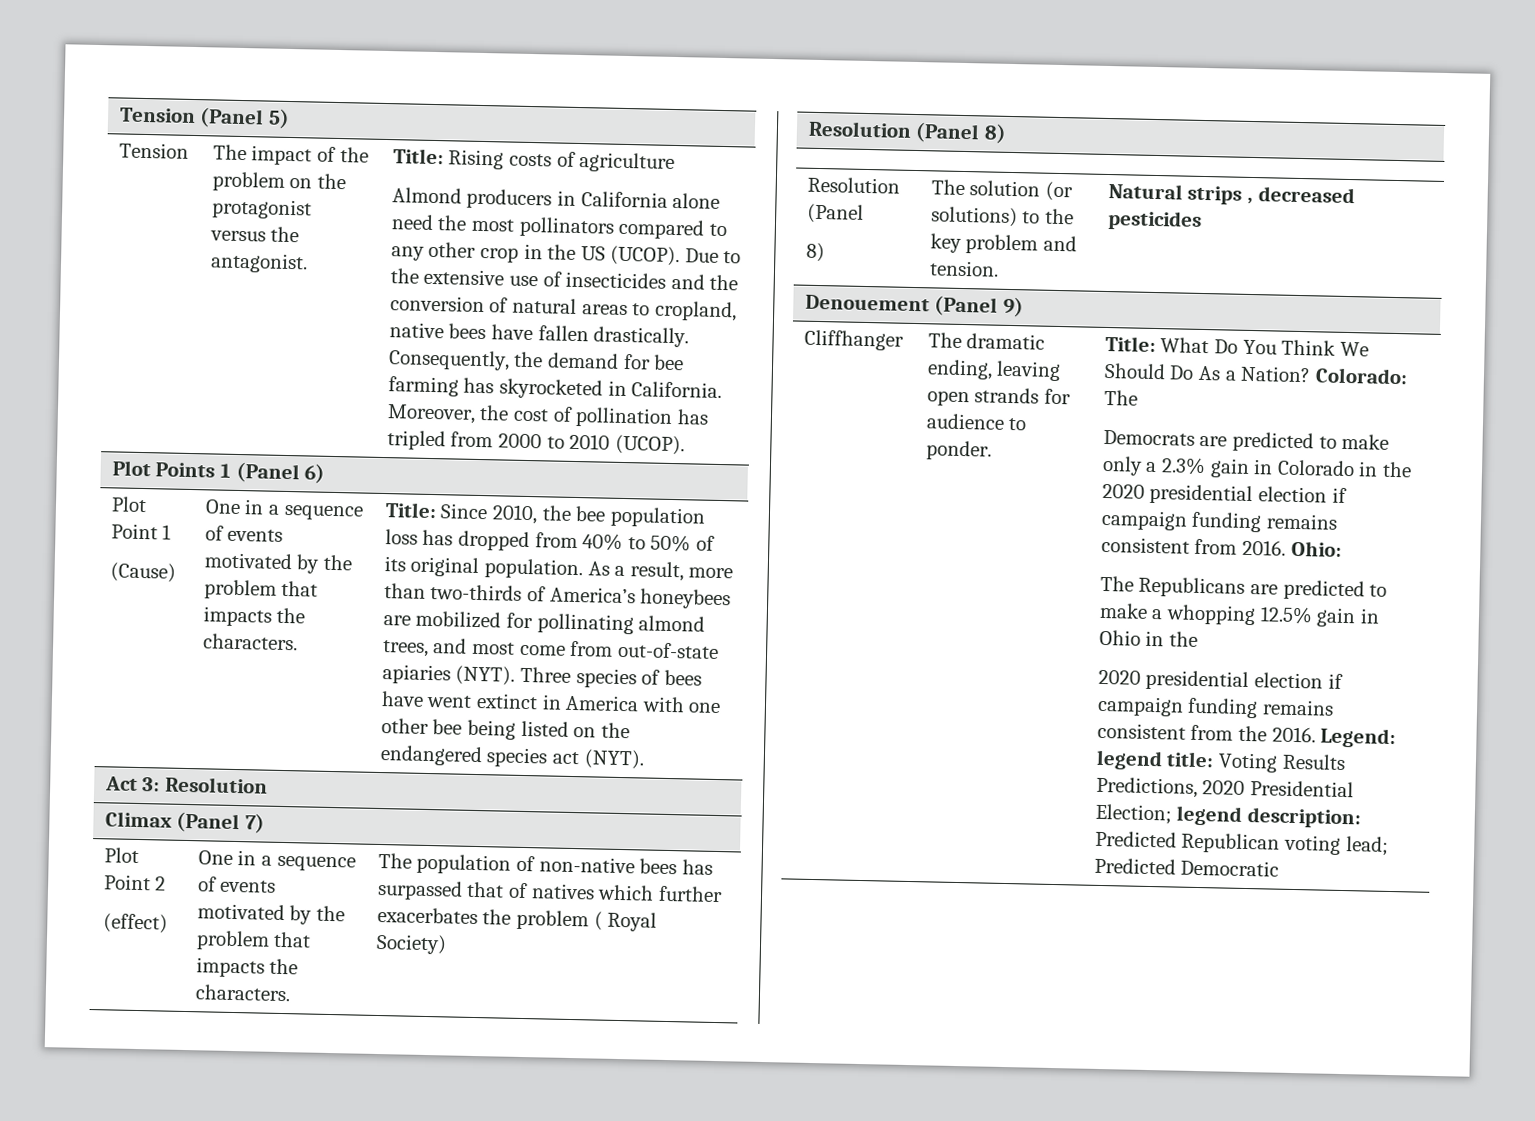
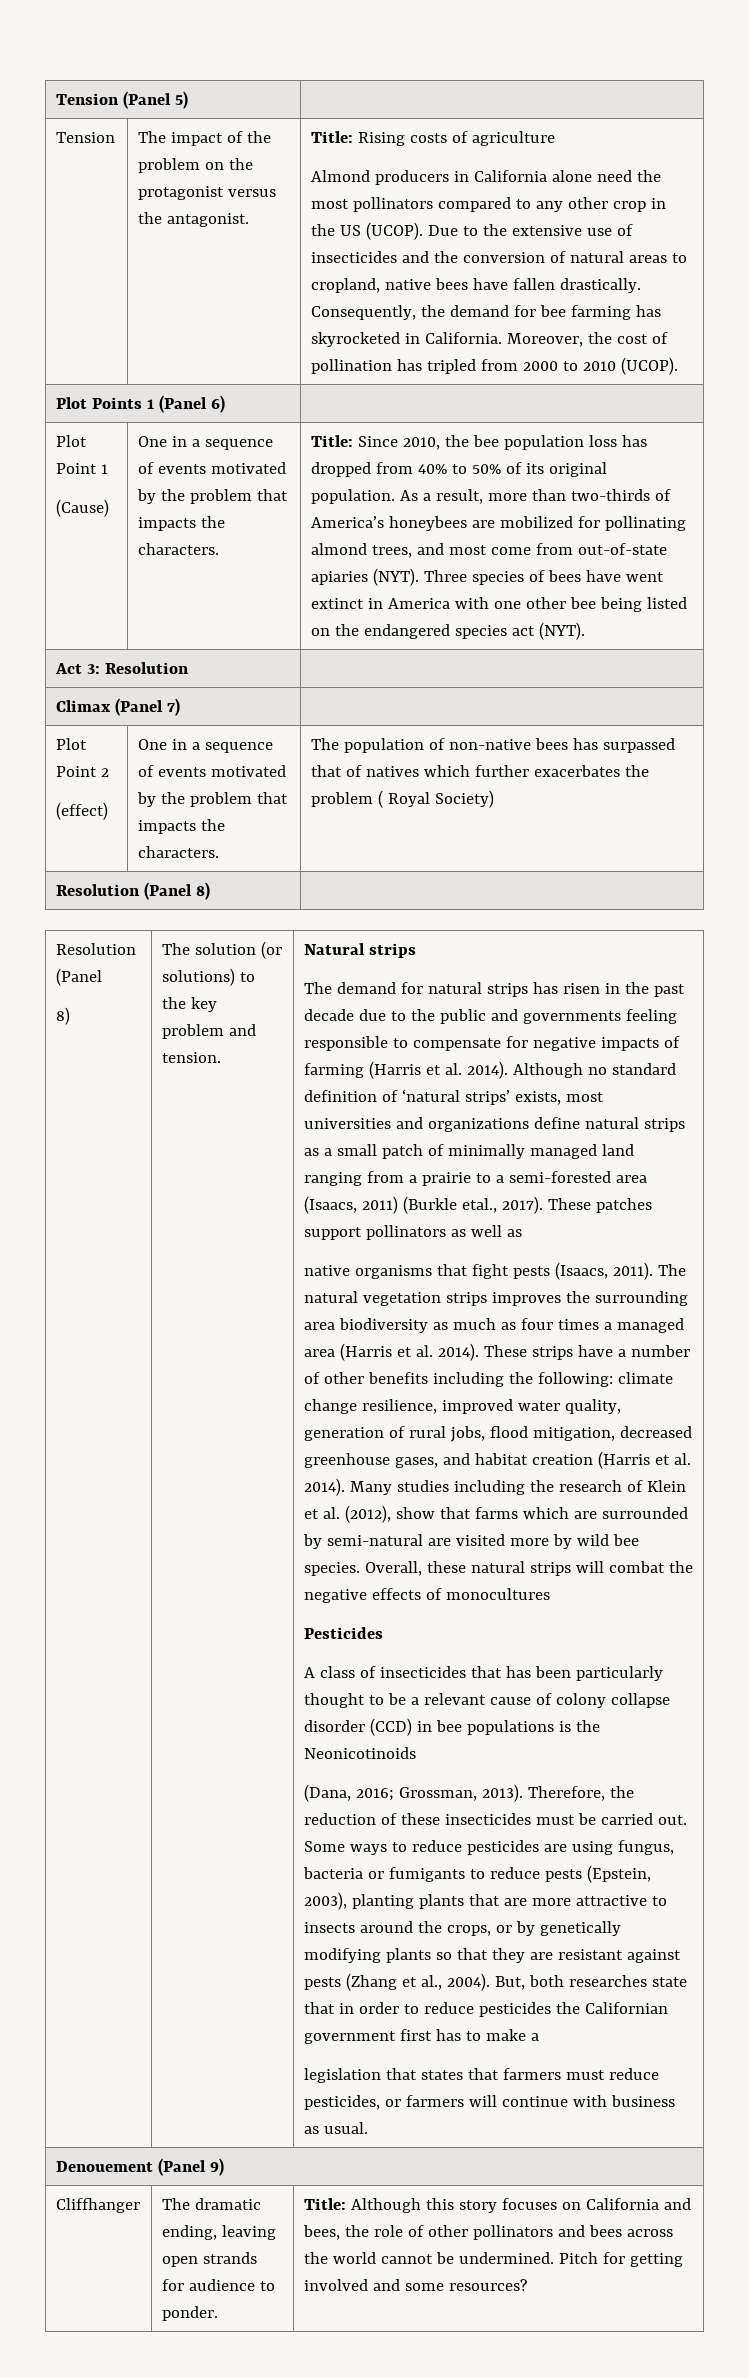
[1246,186,1355,204] [1106,209,1202,231] , decreased pesticides -> [303,982,685,997] [303,1009,677,1024] [303,1036,680,1051] [303,1061,676,1079] [303,1089,604,1105] [303,1117,685,1132] [303,1144,634,1159] [303,1171,647,1186] [303,1196,652,1214] [303,1225,522,1240] [303,1262,686,1280] [303,1291,688,1306] [303,1318,684,1333] [303,1343,690,1361] [303,1372,673,1387] [303,1399,621,1414] [303,1426,692,1442] [303,1451,691,1469] [303,1478,686,1496] [303,1505,688,1523] [302,1534,639,1549] [303,1561,693,1576] [303,1588,550,1603] [303,1627,383,1639] [303,1666,663,1681] [303,1693,670,1708] [303,1718,600,1736] [303,1747,416,1759] [303,1784,634,1802] [303,1813,687,1825] [303,1840,674,1855] [302,1865,651,1883] [303,1892,667,1910] [303,1921,621,1936] [303,1948,681,1963] [303,1973,687,1991] [303,2002,668,2017] [303,2029,539,2044] [303,2068,659,2083] [303,2095,675,2110] [303,2122,368,2134] // The demand for natural strips has risen in the past decade due to the public and governments feeling responsible to compensate for negative impacts of farming (Harris et al. 2014). Although no standard definition of ‘natural strips’ exists, most universities and organizations define natural strips as a small patch of minimally managed land ranging from a prairie to a semi-forested area (Isaacs, 2011) (Burkle etal., 2017). These patches support pollinators as well as // native organisms that fight pests (Isaacs, 2011). The natural vegetation strips improves the surrounding area biodiversity as much as four times a managed area (Harris et al. 2014). These strips have a number of other benefits including the following: climate change resilience, improved water quality, generation of rural jobs, flood mitigation, decreased greenhouse gases, and habitat creation (Harris et al. 2014). Many studies including the research of Klein et al. (2012), show that farms which are surrounded by semi-natural are visited more by wild bee species. Overall, these natural strips will combat the negative effects of monocultures // Pesticides // A class of insecticides that has been particularly thought to be a relevant cause of colony collapse disorder (CCD) in bee populations is the Neonicotinoids // (Dana, 2016; Grossman, 2013). Therefore, the reduction of these insecticides must be carried out. Some ways to reduce pesticides are using fungus, bacteria or fumigants to reduce pests (Epstein, 2003), planting plants that are more attractive to insects around the crops, or by genetically modifying plants so that they are resistant against pests (Zhang et al., 2004). But, both researches state that in order to reduce pesticides the Californian government first has to make a // legislation that states that farmers must reduce pesticides, or farmers will continue with business as usual.
[1160,337,1369,357] [1103,362,1408,385] [1103,389,1138,406] [1102,429,1390,453] [1101,455,1412,478] [1101,483,1347,506] [1100,509,1338,533] [1100,536,1342,557] [1099,575,1388,601] [1098,602,1380,628] [1098,629,1198,647] [1097,669,1343,692] [1096,695,1334,719] [1096,722,1397,749] [1095,749,1346,773] [1095,776,1354,798] [1094,803,1361,829] [1094,830,1389,856] [1093,857,1280,877] What Do You Think We Should Do As a Nation? Colorado: The // Democrats are predicted to make only a 2.3% gain in Colorado in the 2020 presidential election if campaign funding remains consistent from 2016. Ohio: // The Republicans are predicted to make a whopping 12.5% gain in Ohio in the // 2020 presidential election if campaign funding remains consistent from the 2016. Legend: legend title: Voting Results Predictions, 2020 Presidential Election; legend description: Predicted Republican voting lead; Predicted Democratic -> [350,2198,691,2213] [302,2225,673,2240] [303,2252,683,2267] [303,2279,527,2291] Although this story focuses on California and bees, the role of other pollinators and bees across the world cannot be undermined. Pitch for getting involved and some resources?

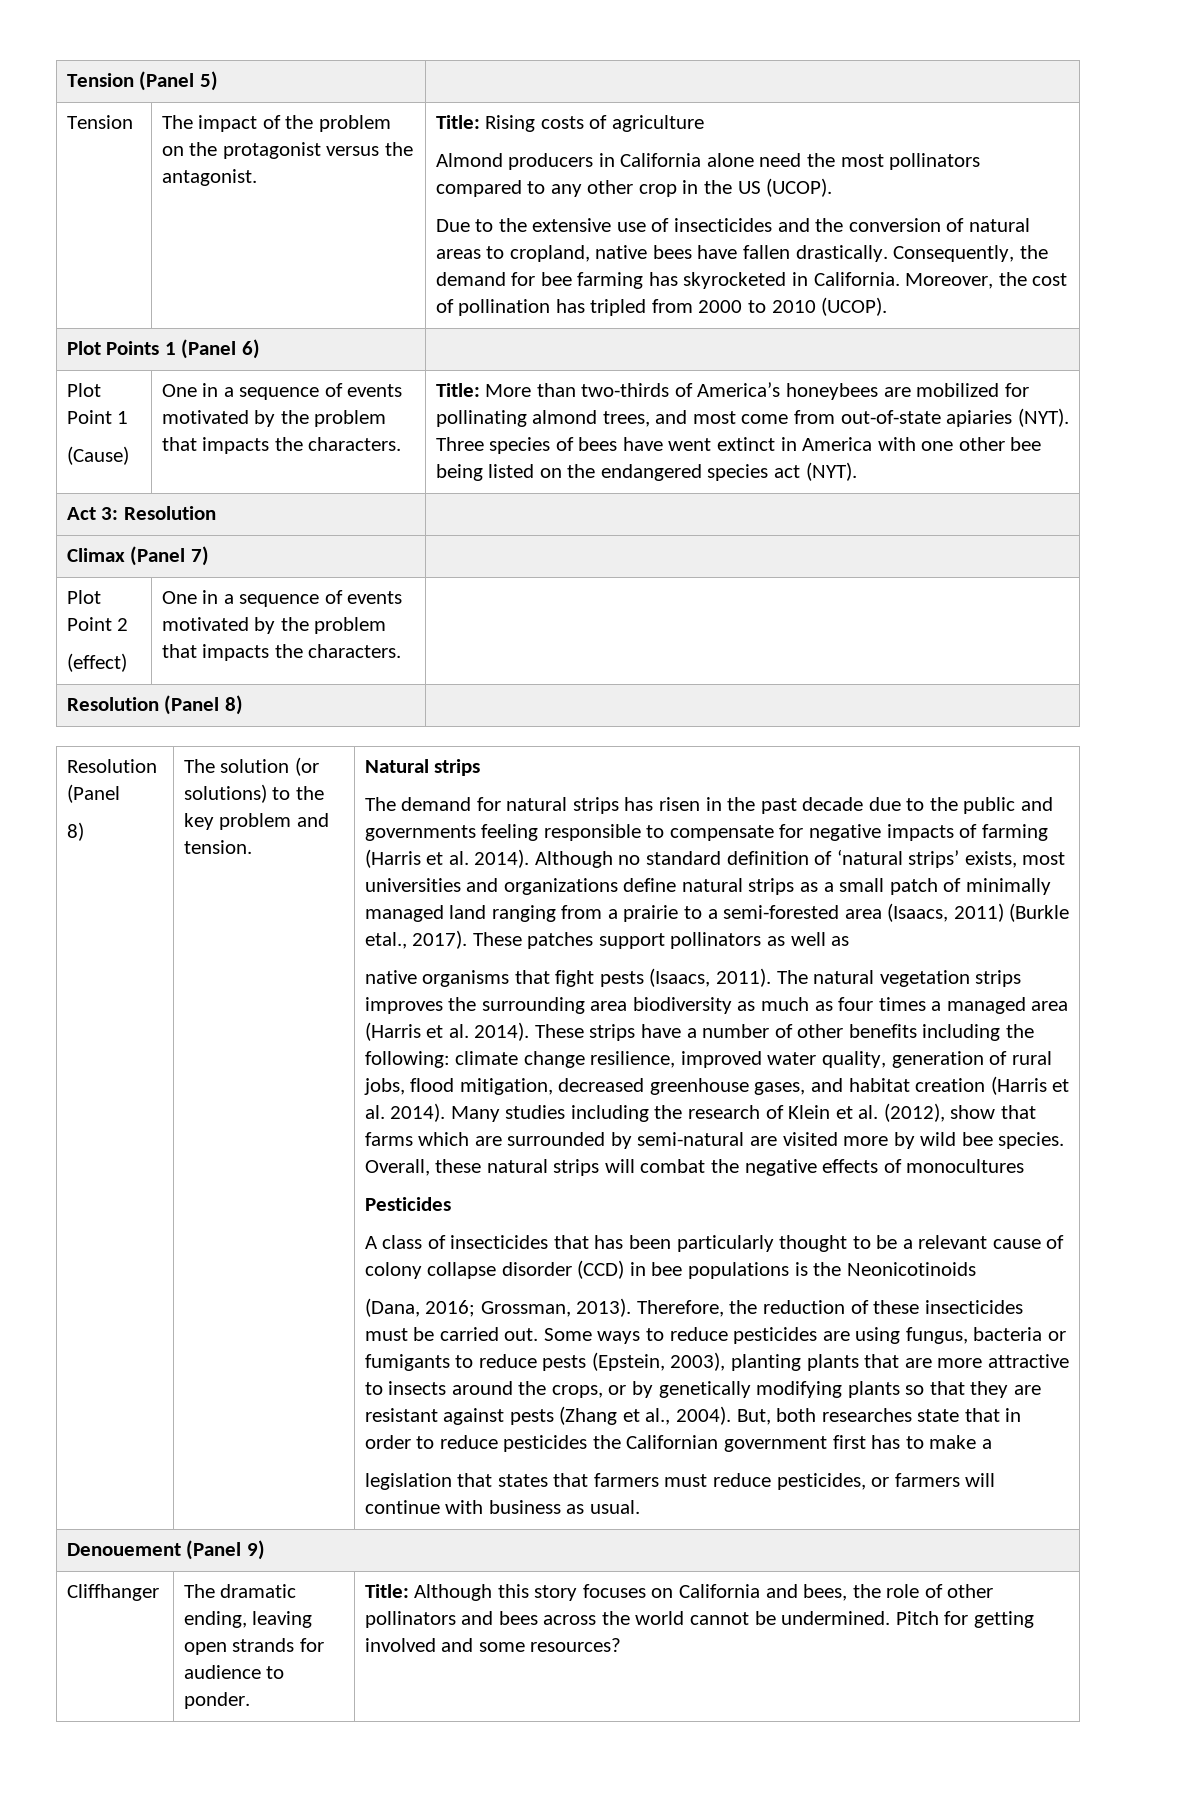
(423, 231) none -> (833, 187) //
[357,435,647,450] [310,462,607,477] [310,489,527,504] Since 2010, the bee population loss has dropped from 40% to 50% of its original population. As a result, more -> [485,384,532,397] More
[310,738,675,753] [310,765,649,777] [310,790,494,808] The population of non-native bees has surpassed that of natives which further exacerbates the problem ( Royal Society) -> (402, 651) none

